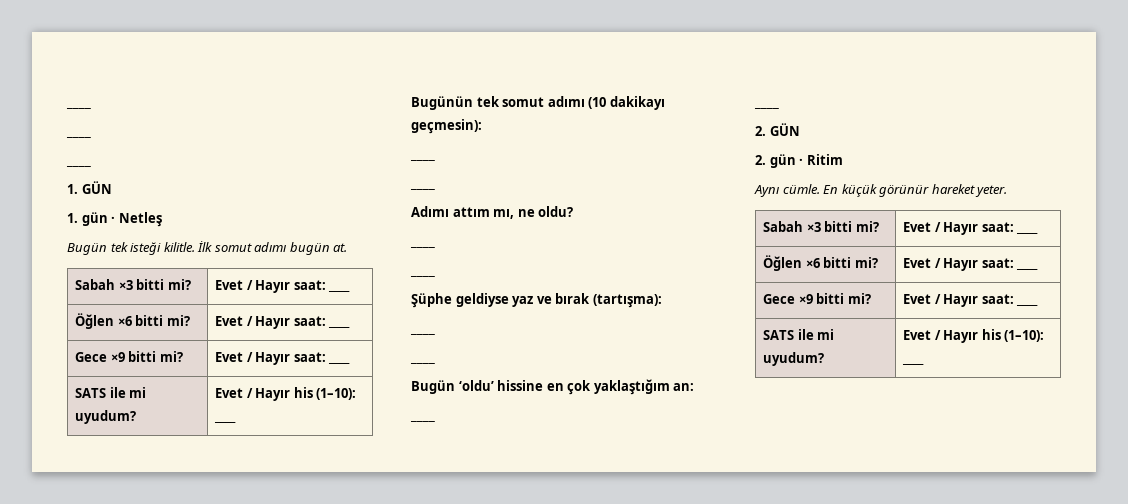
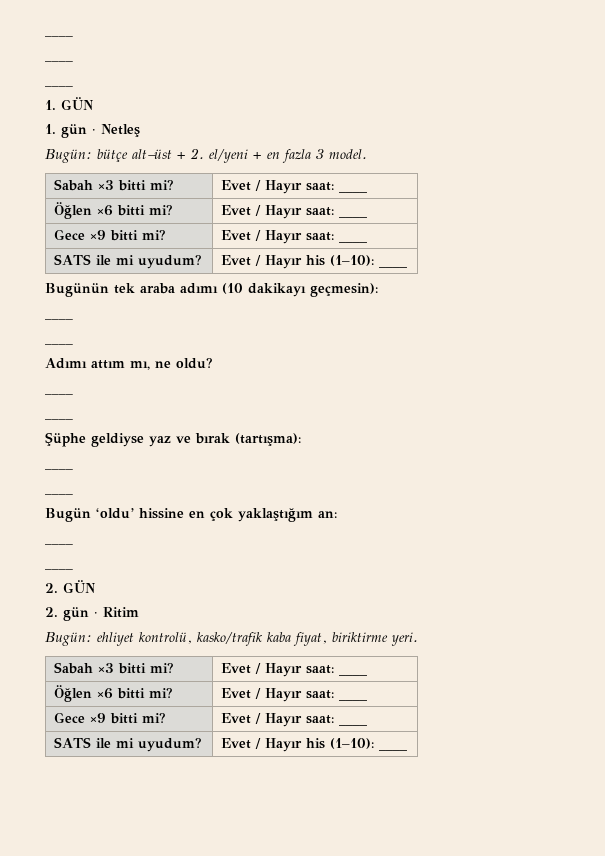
[67,241,348,255] Bugün tek isteği kilitle. İlk somut adımı bugün at. -> [45,148,367,163] Bugün: bütçe alt–üst + 2. el/yeni + en fazla 3 model.
[502,97,545,107] somut -> [140,283,175,294] araba
[754,184,1008,197] Aynı cümle. En küçük görünür hareket yeter. -> [45,632,418,646] Bugün: ehliyet kontrolü, kasko/trafik kaba fiyat, biriktirme yeri.

